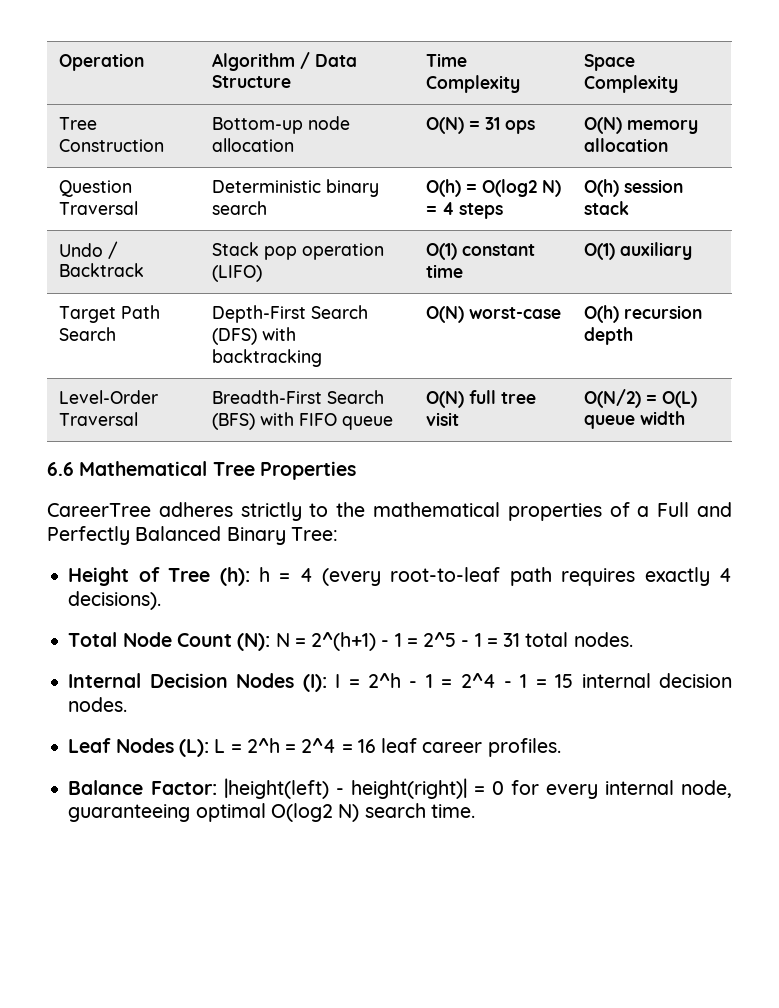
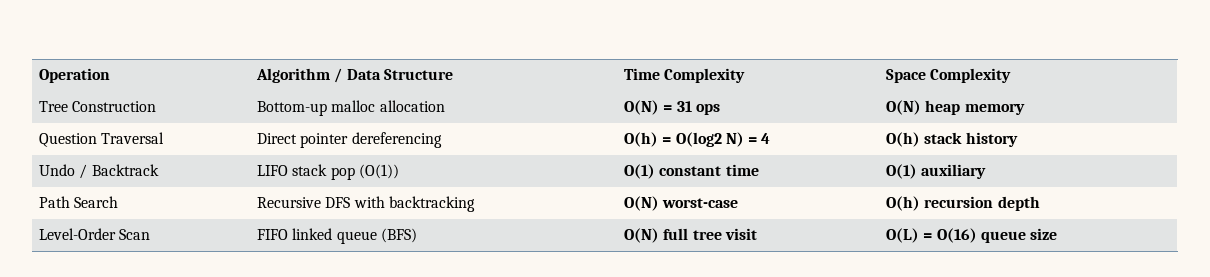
[307,116,350,130] node -> [331,100,376,112] malloc
(622, 125) none -> [925,100,961,115] heap
[583,138,668,152] allocation -> (1025, 109) none
[211,179,379,197] [211,201,267,215] Deterministic binary search -> [256,132,442,148] Direct pointer dereferencing
[458,203,503,219] [583,179,683,197] [583,201,629,215] steps | O(h) session stack -> [885,132,1018,147] | O(h) stack history
[211,242,384,260] [211,265,262,282] Stack pop operation (LIFO) -> [256,164,399,180] LIFO stack pop (O(1))
[58,306,116,323] Target -> (987, 171) none
[211,305,368,323] [211,328,257,345] Depth-First Search (DFS) -> [256,197,351,208] Recursive DFS
[58,412,138,426] [211,390,384,404] [211,412,393,430] [425,390,536,408] [425,412,459,426] [583,389,697,408] [583,411,685,429] [47,461,356,480] [47,502,732,521] [47,526,338,545] [68,567,732,586] [68,591,162,610] [68,632,633,651] [68,673,732,692] [68,697,128,712] [68,738,561,757] [68,778,732,799] [68,803,475,822] Traversal | Breadth-First Search (BFS) with FIFO queue | O(N) full tree visit | O(N/2) = O(L) queue width // 6.6 Mathematical Tree Properties // CareerTree adheres strictly to the mathematical properties of a Full and Perfectly Balanced Binary Tree: // Height of Tree (h): h = 4 (every root-to-leaf path requires exactly 4 decisions). // Total Node Count (N): N = 2^(h+1) - 1 = 2^5 - 1 = 31 total nodes. // Internal Decision Nodes (I): I = 2^h - 1 = 2^4 - 1 = 15 internal decision nodes. // Leaf Nodes (L): L = 2^h = 2^4 = 16 leaf career profiles. // Balance Factor: |height(left) - height(right)| = 0 for every internal node, guaranteeing optimal O(log2 N) search time. -> [119,229,151,240] [256,228,417,244] [623,228,757,243] [885,228,1058,243] Scan | FIFO linked queue (BFS) | O(N) full tree visit | O(L) = O(16) queue size

